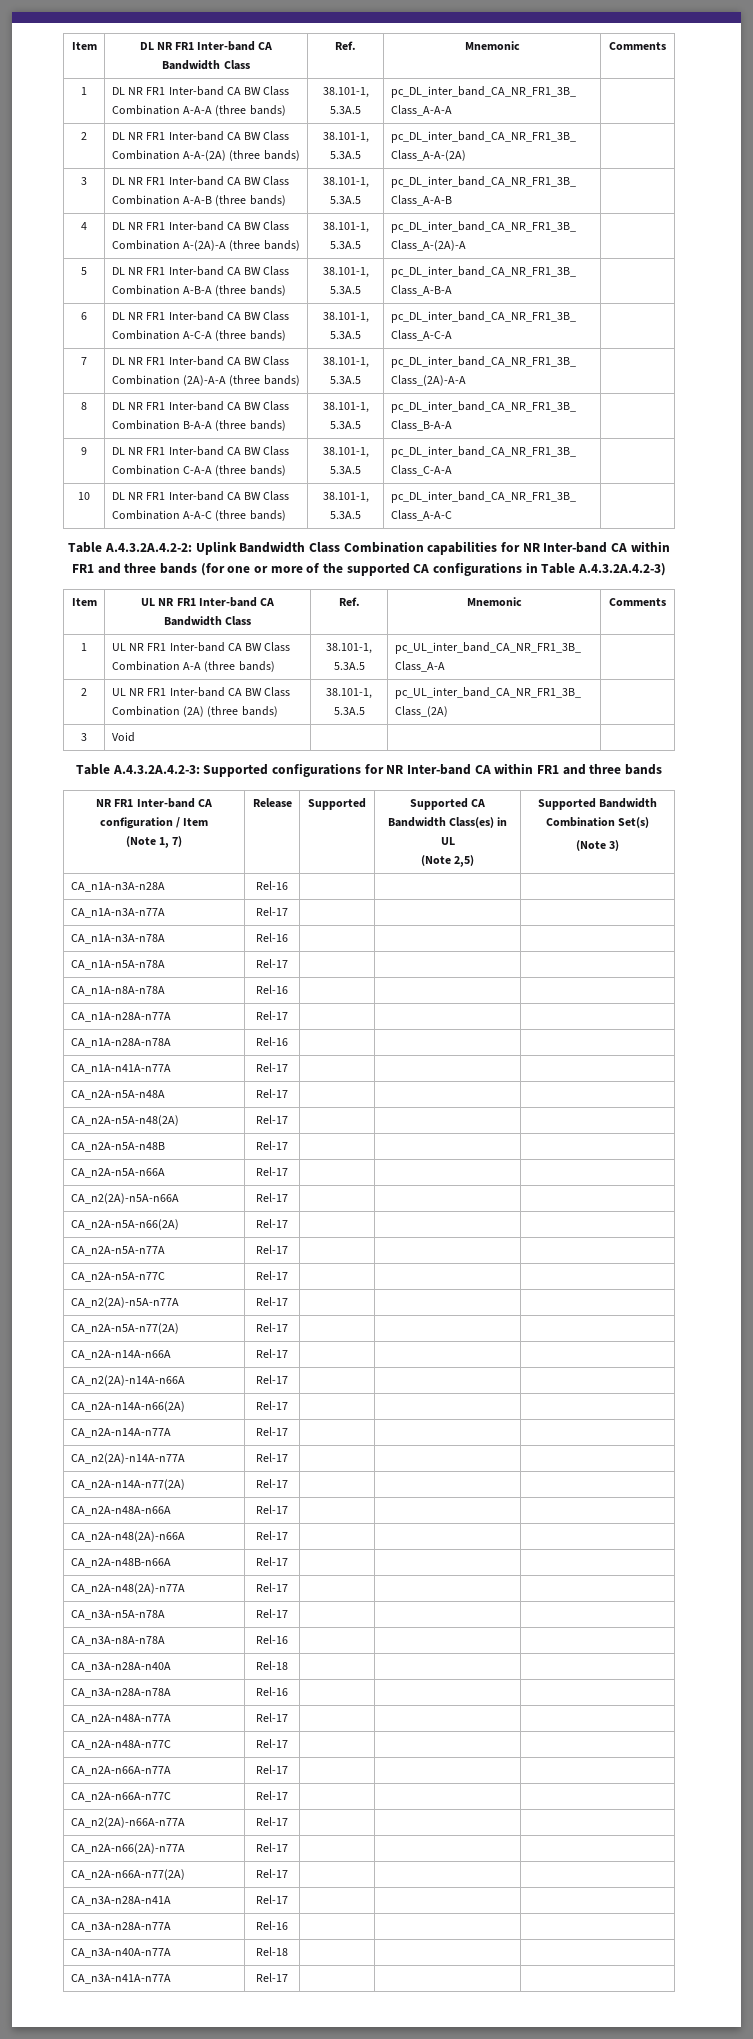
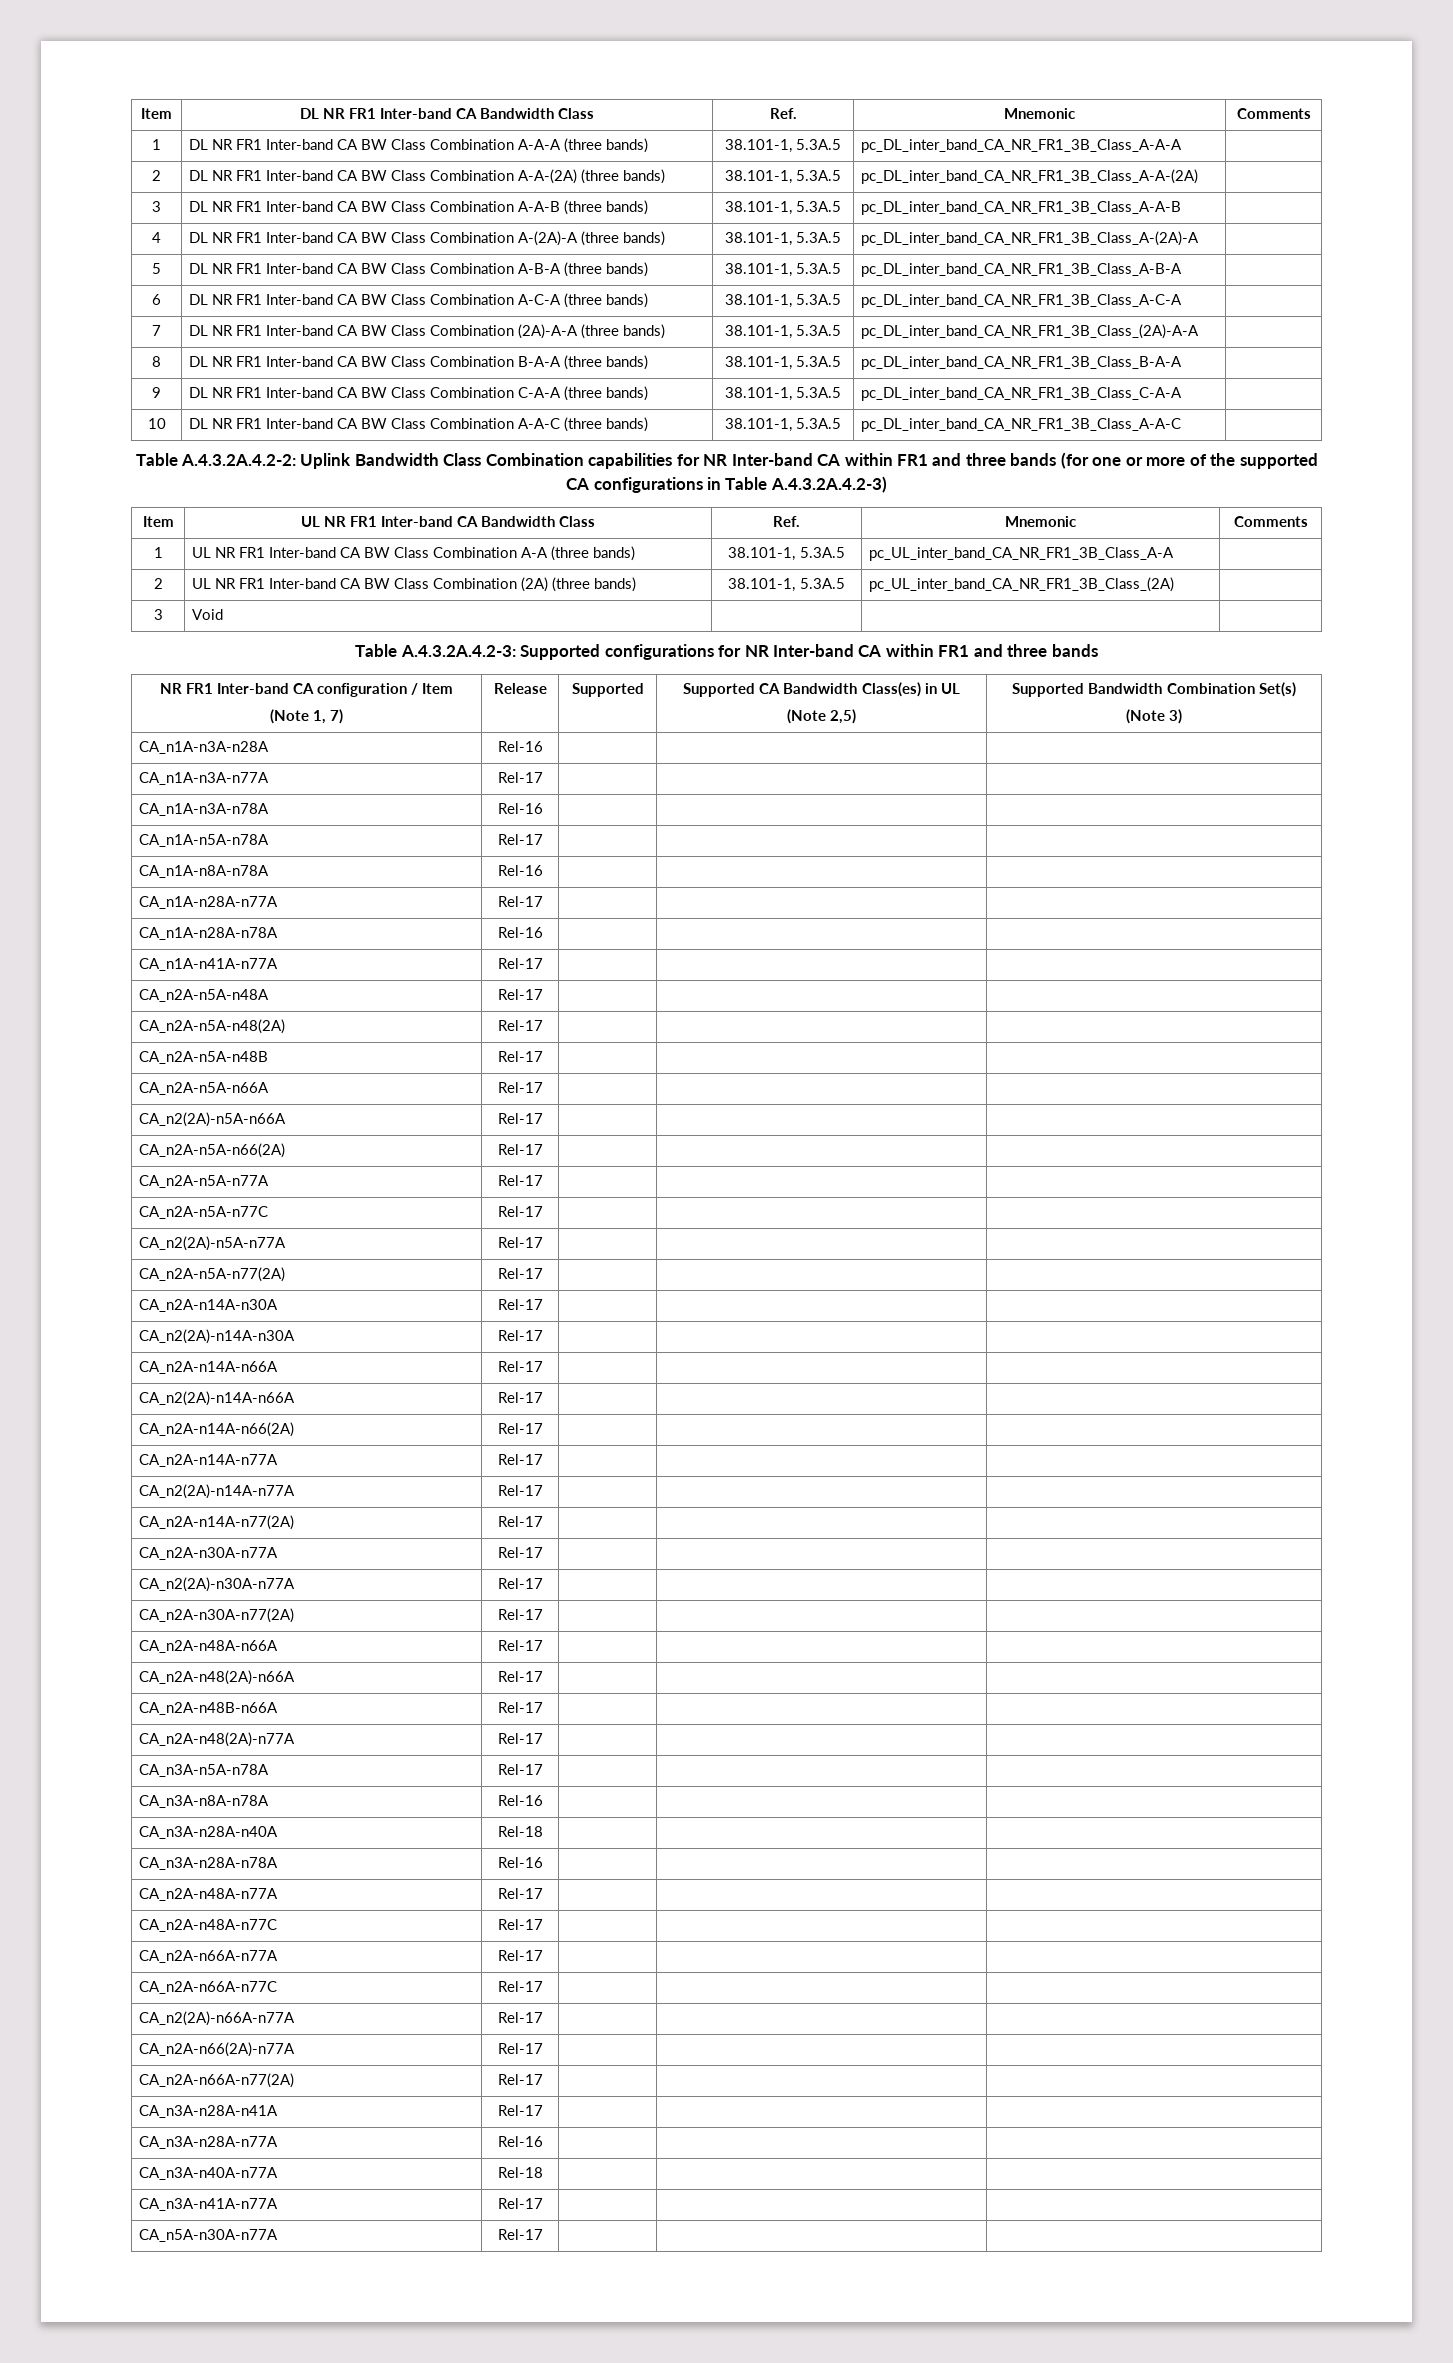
(288, 1327) none -> [138,1299,278,1312] [497,1299,543,1310] [138,1329,295,1344] [497,1330,543,1341] // CA_n2A-n14A-n30A | Rel-17 | | | // CA_n2(2A)-n14A-n30A | Rel-17 | | |
(288, 1483) none -> [138,1547,278,1560] [497,1547,543,1558] [138,1577,295,1592] [497,1578,543,1589] [138,1608,294,1623] [497,1609,543,1620] // CA_n2A-n30A-n77A | Rel-17 | | | // CA_n2(2A)-n30A-n77A | Rel-17 | | | // CA_n2A-n30A-n77(2A) | Rel-17 | | |
(288, 1977) none -> [138,2229,278,2242] [497,2229,543,2240] // CA_n5A-n30A-n77A | Rel-17 | | |

